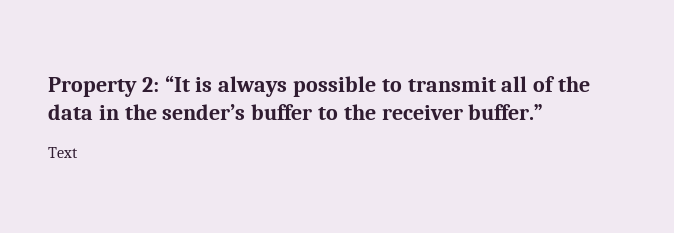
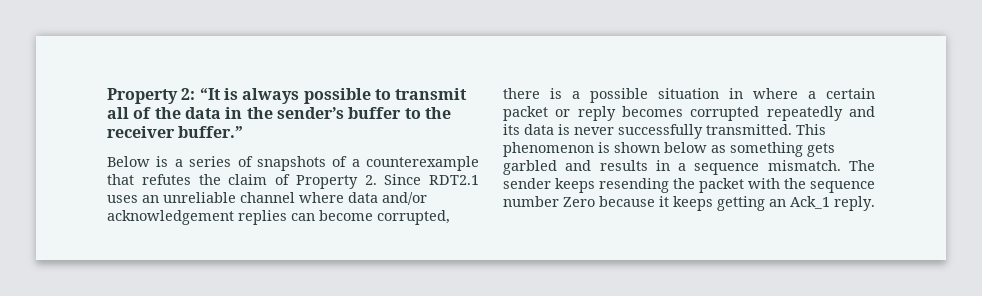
[48,147,78,158] Text -> [107,156,479,171] [107,174,479,189] [107,192,427,205] [107,210,450,225] [503,88,875,103] [503,106,875,121] [503,124,826,139] [503,142,835,157] [503,160,875,175] [503,178,875,193] [503,196,875,211] Below is a series of snapshots of a counterexample that refutes the claim of Property 2. Since RDT2.1 uses an unreliable channel where data and/or acknowledgement replies can become corrupted, there is a possible situation in where a certain packet or reply becomes corrupted repeatedly and its data is never successfully transmitted. This phenomenon is shown below as something gets garbled and results in a sequence mismatch. The sender keeps resending the packet with the sequence number Zero because it keeps getting an Ack_1 reply.

